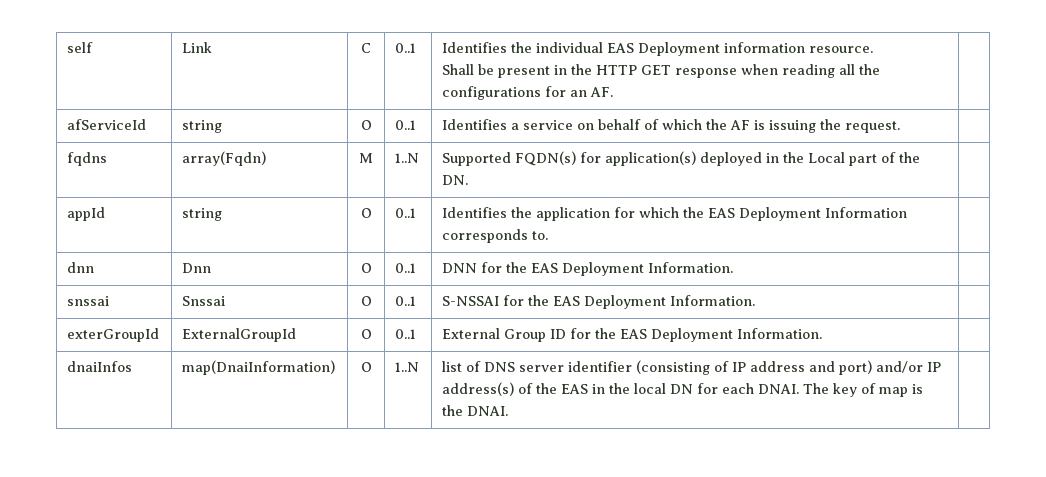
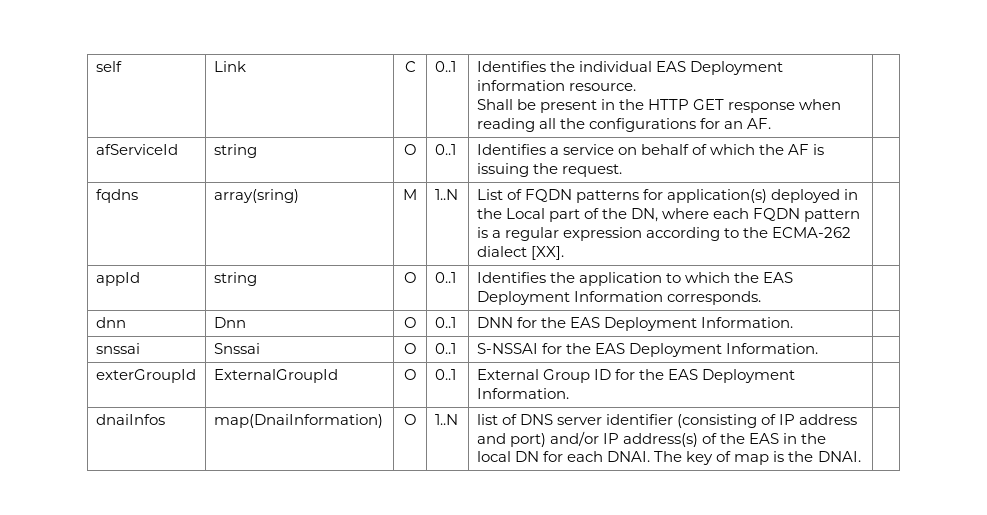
[182,151,267,166] array(Fqdn) -> [213,189,299,203] array(sring)
[442,151,577,166] Supported FQDN(s) -> [476,189,640,203] List of FQDN patterns
[442,175,469,185] DN. -> [631,208,861,222] [476,227,852,241] [476,246,565,260] DN, where each FQDN pattern is a regular expression according to the ECMA-262 dialect [XX].
[614,207,636,218] for -> [666,273,682,283] to
[442,229,549,243] corresponds to. -> [667,291,762,305] corresponds.

